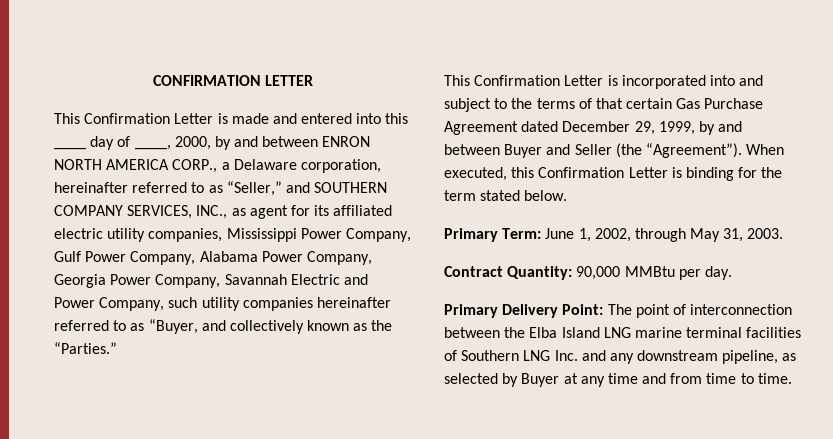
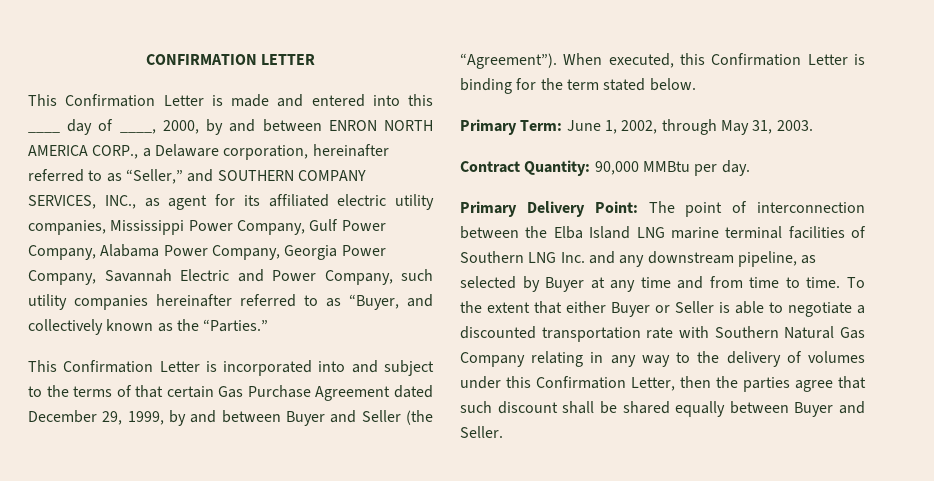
(792, 378) none -> [847,277,866,288] [460,301,865,317] [460,326,866,342] [460,351,865,367] [460,376,866,392] [460,401,865,417] [460,426,503,438] To the extent that either Buyer or Seller is able to negotiate a discounted transportation rate with Southern Natural Gas Company relating in any way to the delivery of volumes under this Confirmation Letter, then the parties agree that such discount shall be shared equally between Buyer and Seller.

